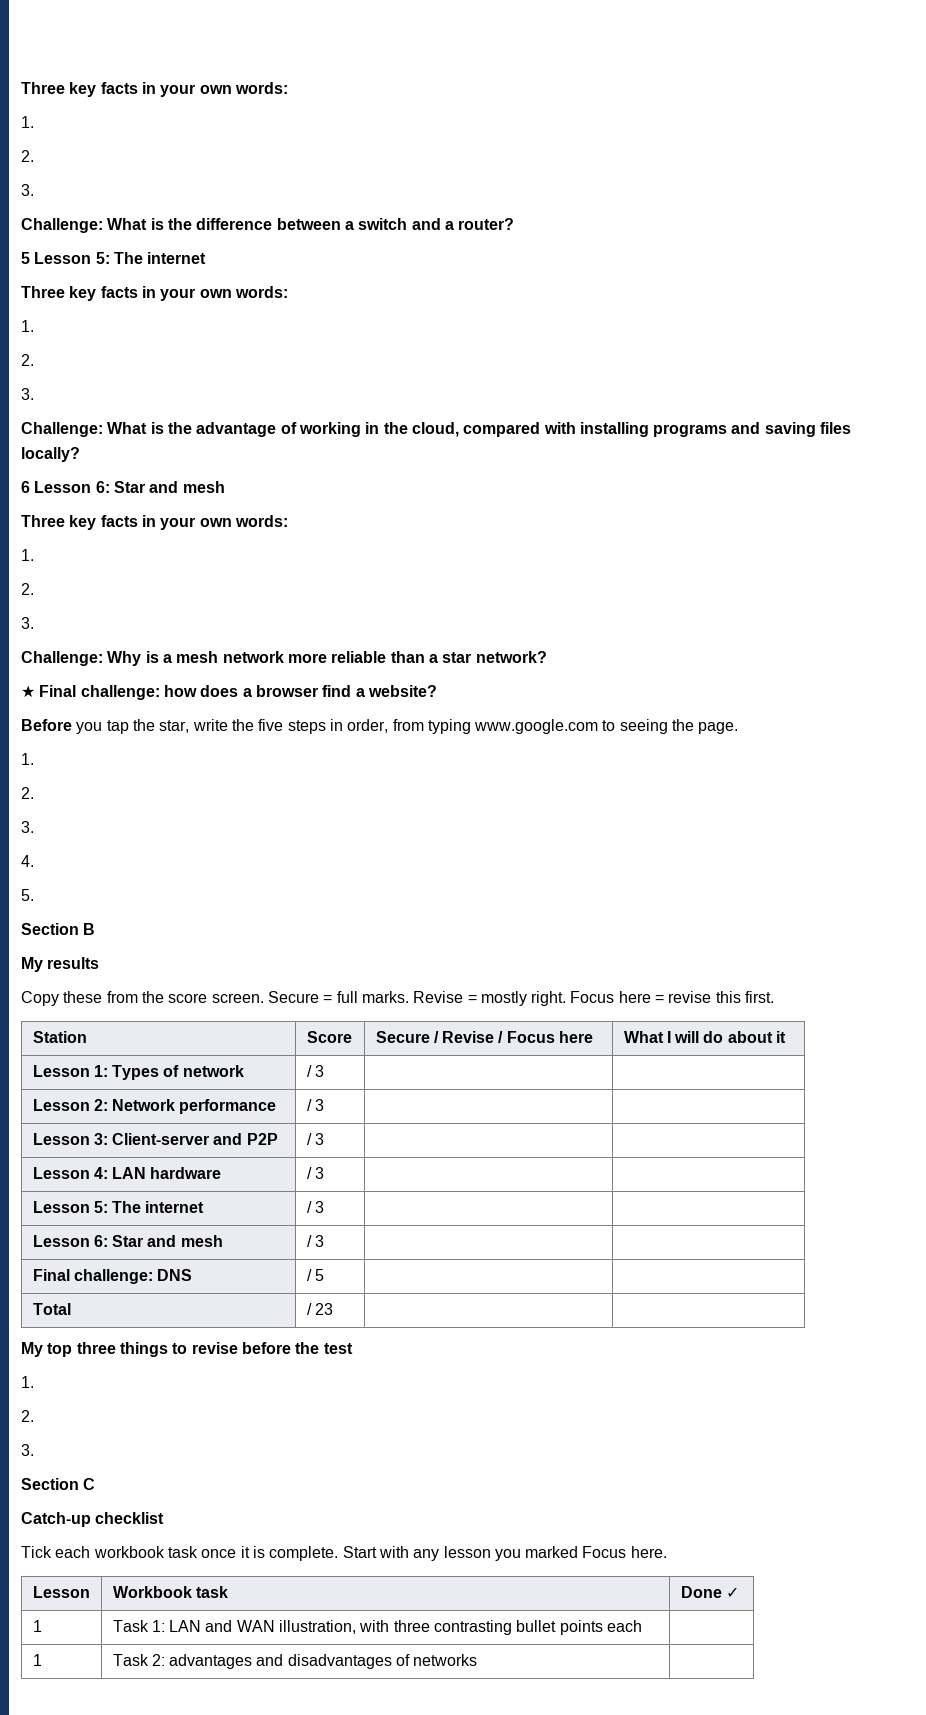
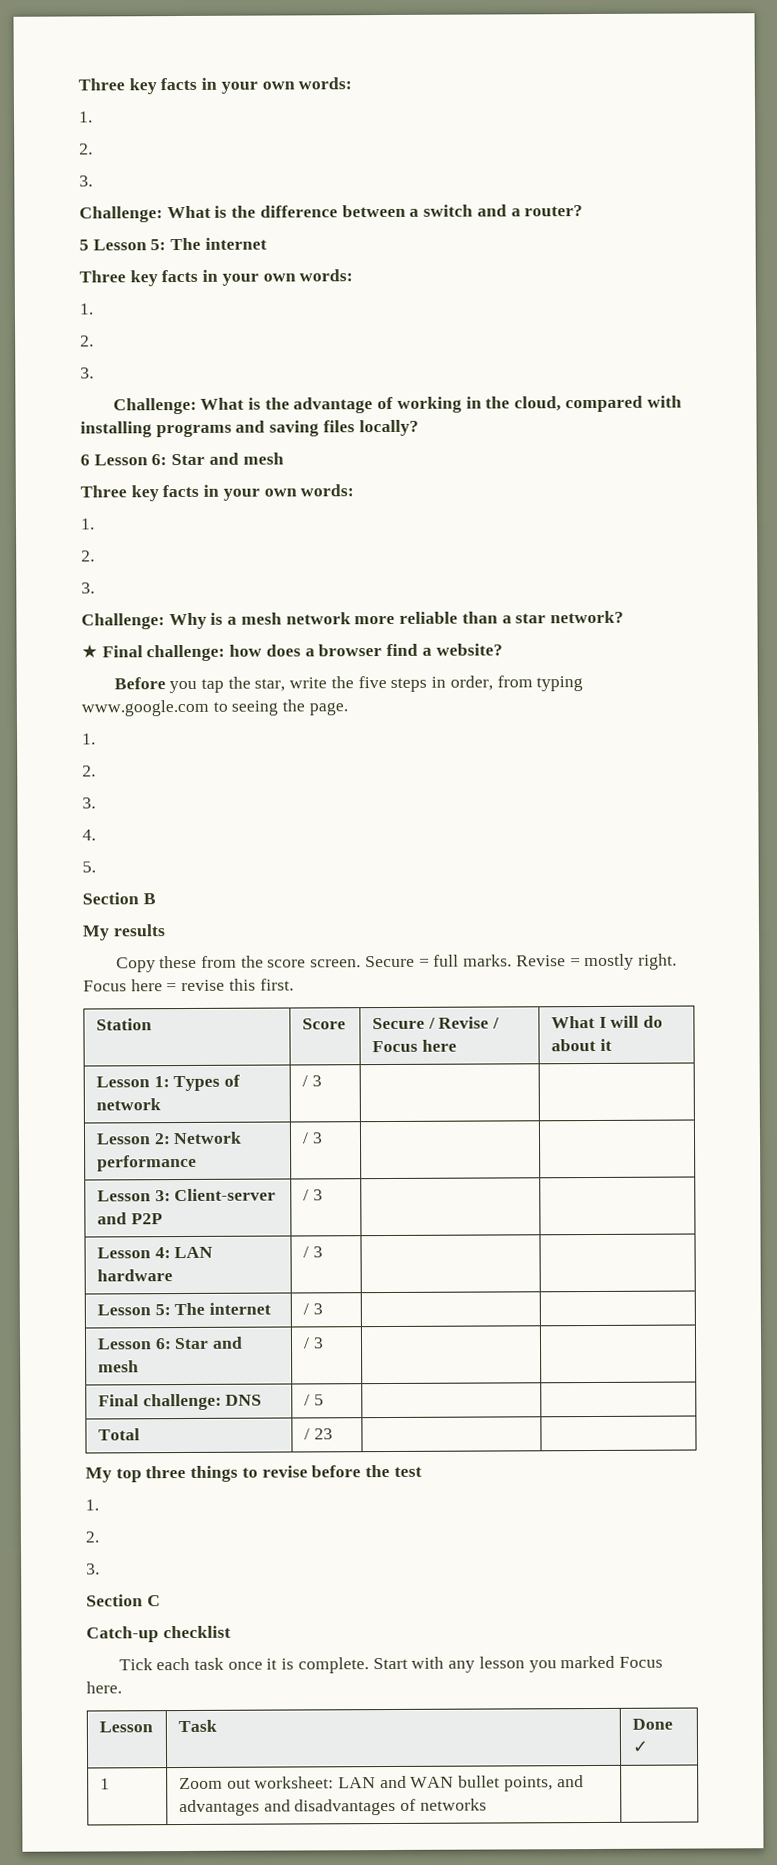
[93,1546,165,1558] workbook -> (191, 1664) none
[112,1586,228,1598] Workbook task -> [177,1719,217,1733] Task
[112,1620,643,1635] [32,1654,42,1666] [112,1654,165,1666] Task 1: LAN and WAN illustration, with three contrasting bullet points each | // 1 | Task 2: -> [178,1775,584,1792] Zoom out worksheet: LAN and WAN bullet points, and

